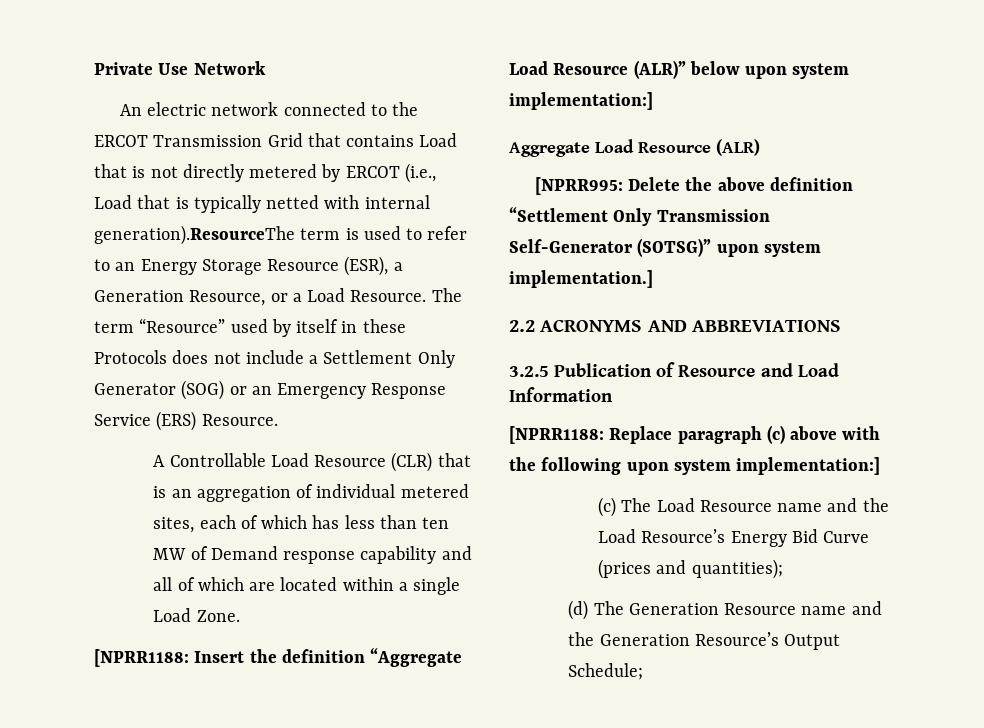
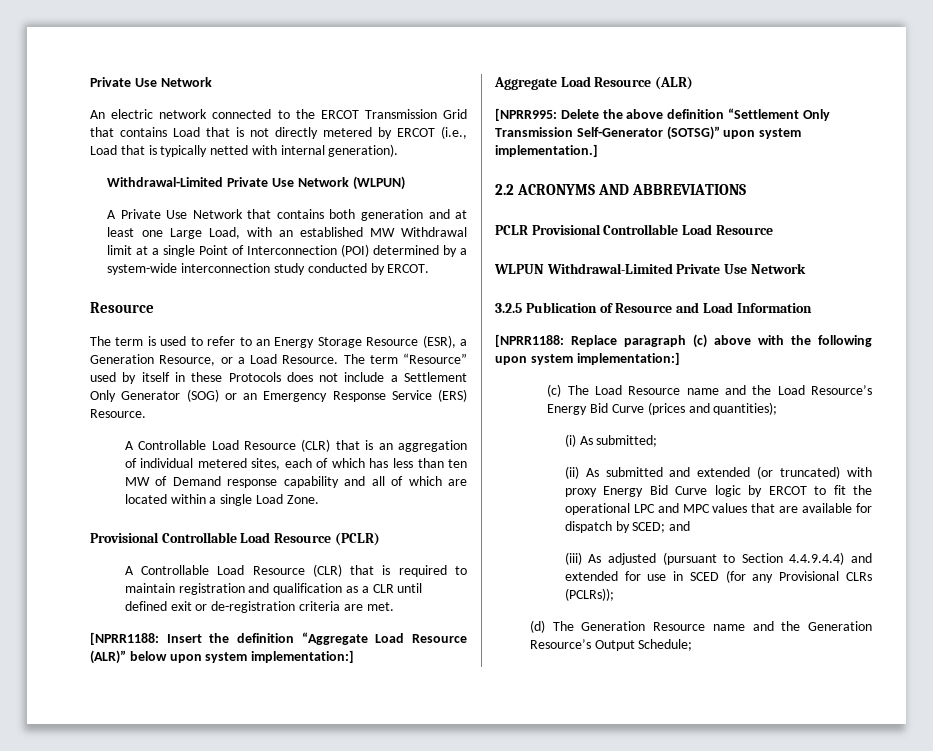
[94,225,295,245] generation).ResourceThe -> [328,144,399,157] [107,176,405,190] [107,209,467,221] [107,227,467,239] [107,244,467,257] [107,263,430,275] [90,302,154,313] [90,336,111,346] generation). // Withdrawal-Limited Private Use Network (WLPUN) // A Private Use Network that contains both generation and at least one Large Load, with an established MW Withdrawal limit at a single Point of Interconnection (POI) determined by a system-wide interconnection study conducted by ERCOT. // Resource // The
(240, 616) none -> [90,532,380,546] [124,564,467,577] [124,583,423,595] [124,601,394,613] // Provisional Controllable Load Resource (PCLR) // A Controllable Load Resource (CLR) that is required to maintain registration and qualification as a CLR until defined exit or de-registration criteria are met.
(842, 326) none -> [495,224,773,235] [494,263,806,274] // PCLR Provisional Controllable Load Resource // WLPUN Withdrawal-Limited Private Use Network
(783, 569) none -> [564,434,658,447] [564,466,872,479] [564,485,872,497] [564,503,872,515] [564,521,691,533] [564,552,872,565] [564,570,872,583] [564,588,614,601] // (i) As submitted; // (ii) As submitted and extended (or truncated) with proxy Energy Bid Curve logic by ERCOT to fit the operational LPC and MPC values that are available for dispatch by SCED; and // (iii) As adjusted (pursuant to Section 4.4.9.4.4) and extended for use in SCED (for any Provisional CLRs (PCLRs));

